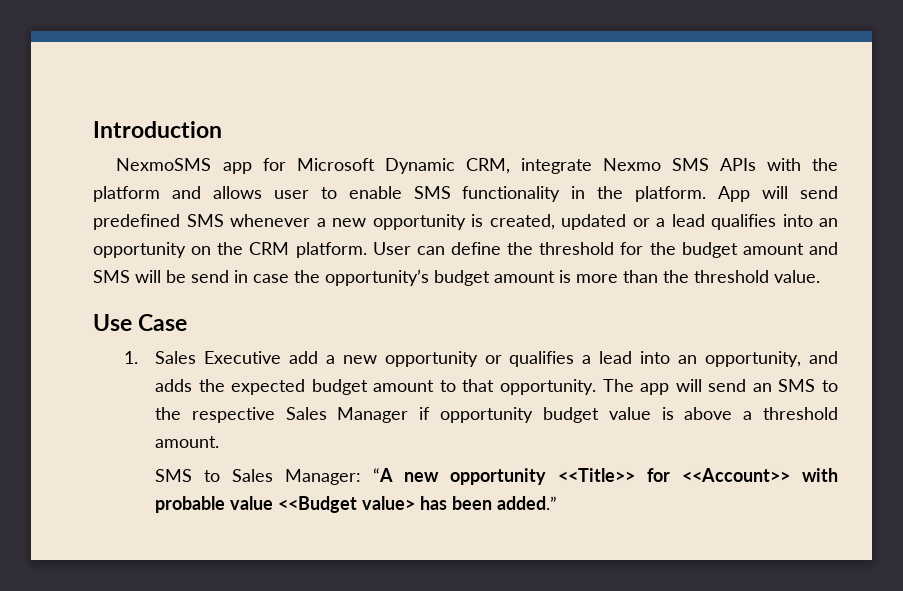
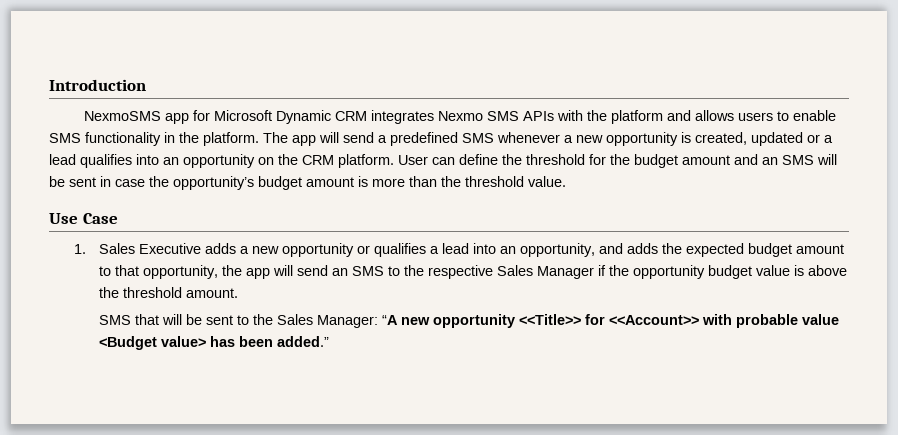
[465,158,592,174] CRM, integrate -> [335,110,435,124] CRM integrates
[273,190,309,199] user -> [738,112,774,121] users
[718,186,838,202] App will send -> [263,132,387,146] The app will send a
(838, 248) none -> [762,157,778,165] an
[191,270,229,283] send -> [69,177,96,187] sent
[288,351,318,364] add -> [204,243,236,254] adds
[499,379,634,395] opportunity. The -> [142,265,242,279] opportunity, the
(431, 413) none -> [608,265,629,276] the
[743,411,753,420] a -> [98,287,119,298] the
[203,470,220,482] to -> [134,314,273,325] that will be sent to the
[277,496,357,513] <<Budget -> [98,336,157,350] <Budget

